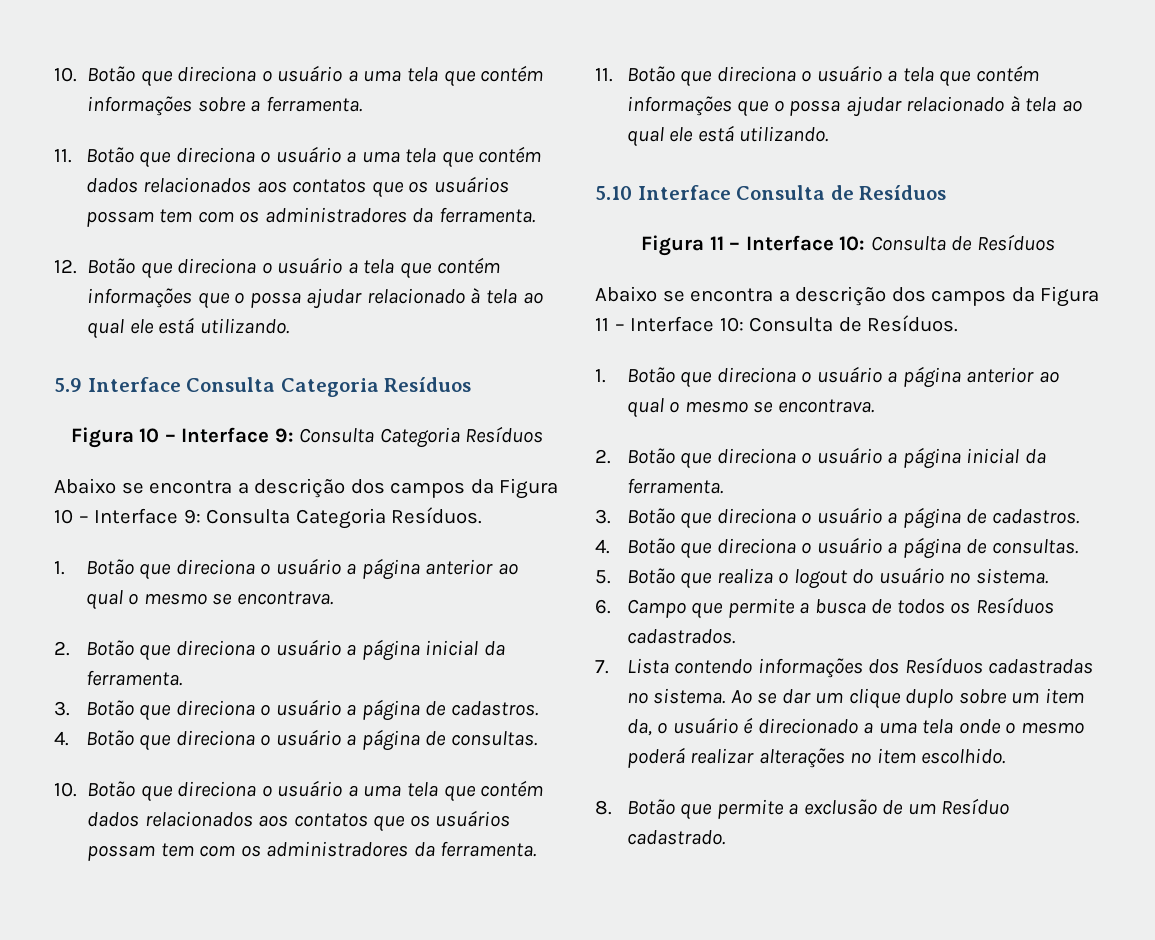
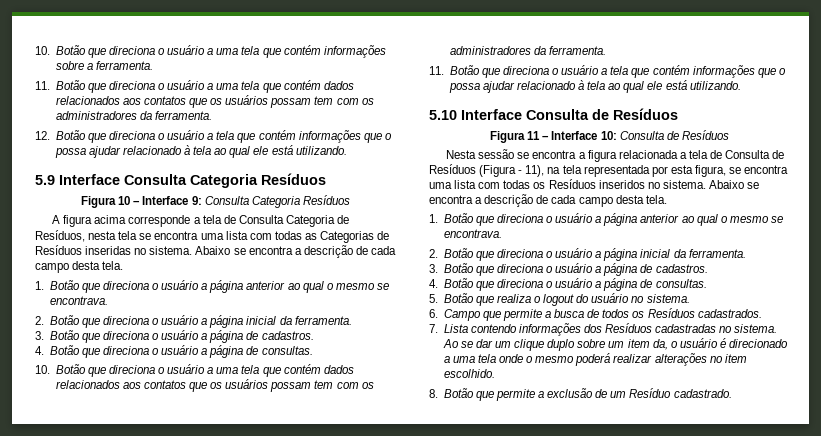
[54,478,559,499] [54,507,483,529] Abaixo se encontra a descrição dos campos da Figura 10 – Interface 9: Consulta Categoria Resíduos. -> [52,215,350,227] [35,230,390,243] [35,245,397,258] [35,261,124,273] A figura acima corresponde a tela de Consulta Categoria de Resíduos, nesta tela se encontra uma lista com todas as Categorias de Resíduos inseridas no sistema. Abaixo se encontra a descrição de cada campo desta tela.
[595,286,1100,307] [595,315,959,332] Abaixo se encontra a descrição dos campos da Figura 11 – Interface 10: Consulta de Resíduos. -> [446,149,785,162] [429,164,789,177] [429,179,760,189] [429,194,667,207] Nesta sessão se encontra a figura relacionada a tela de Consulta de Resíduos (Figura - 11), na tela representada por esta figura, se encontra uma lista com todas os Resíduos inseridos no sistema. Abaixo se encontra a descrição de cada campo desta tela.

